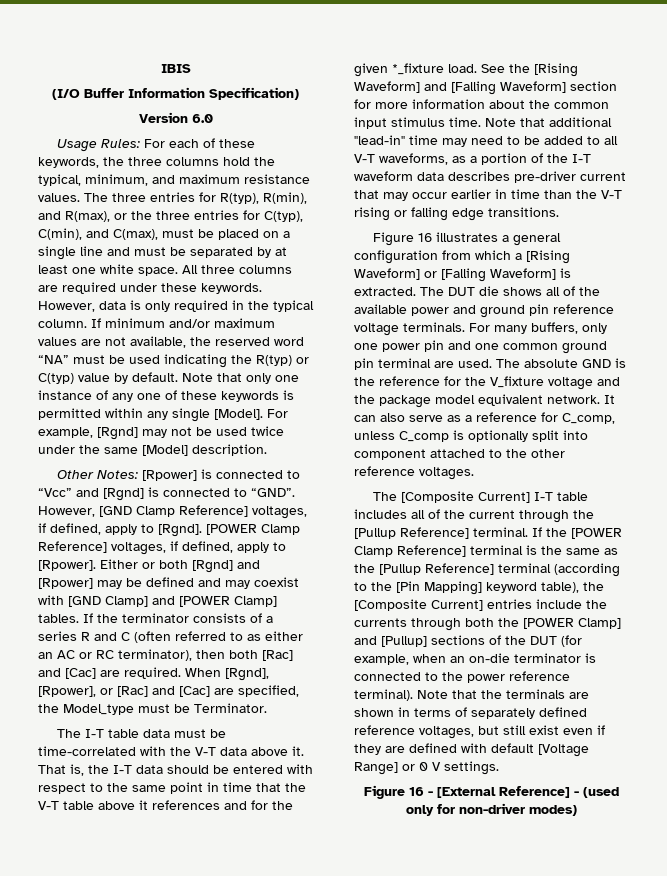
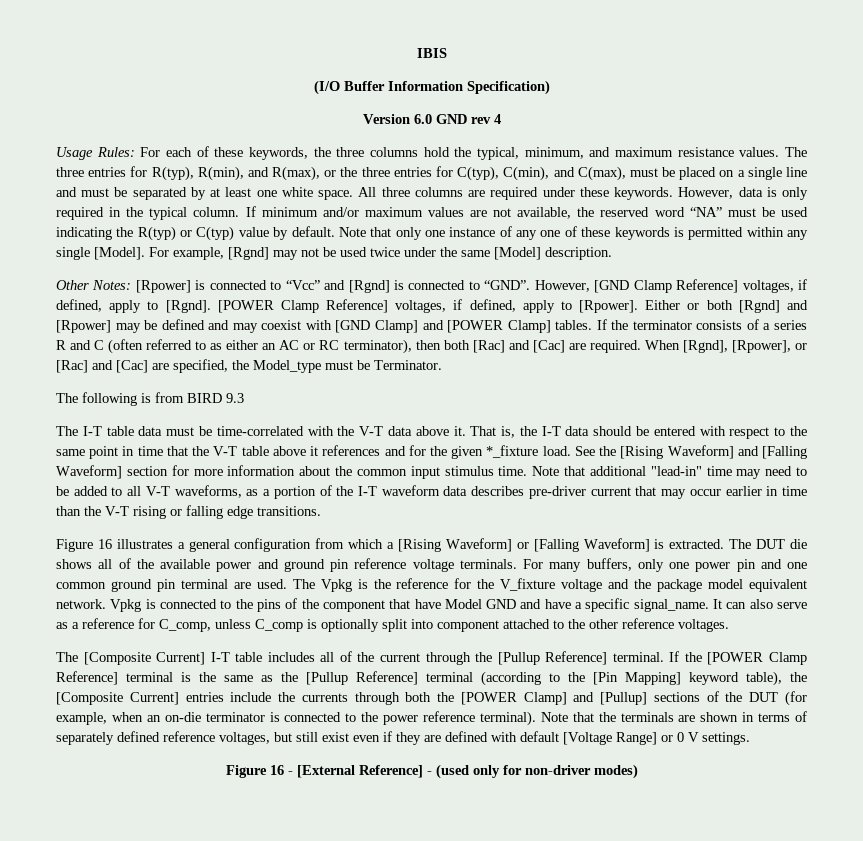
(213, 118) none -> [435,114,501,124] GND rev 4
(267, 708) none -> [56,392,244,406] // The following is from BIRD 9.3
[524,359,611,368] absolute GND -> [320,579,352,592] Vpkg
(600, 399) none -> [110,598,709,612] Vpkg is connected to the pins of the component that have Model GND and have a specific signal_name.

